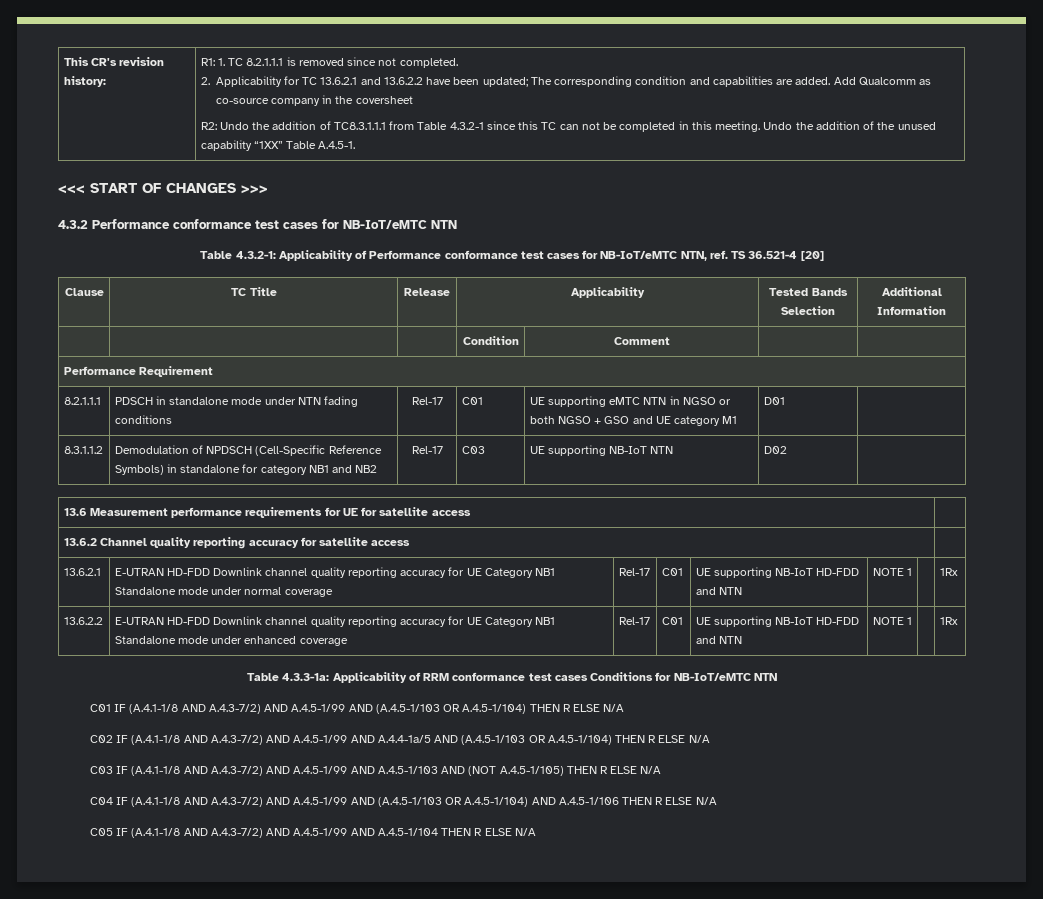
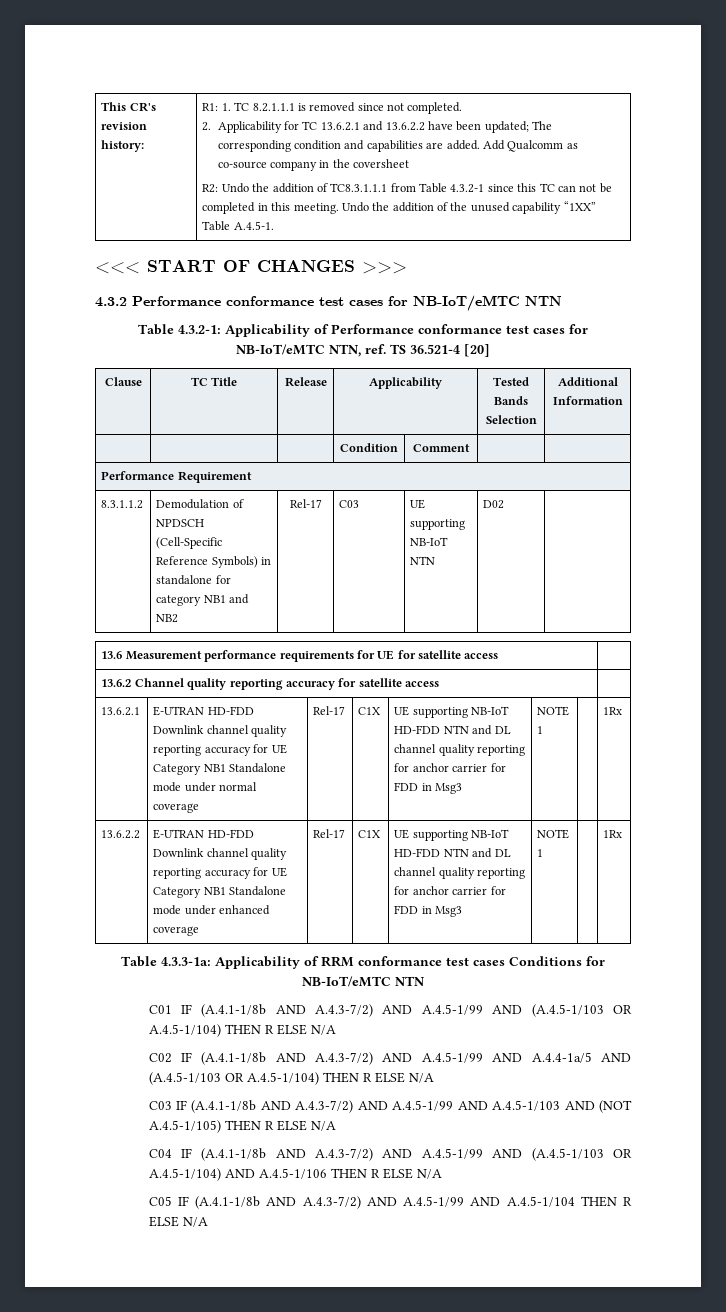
[63,397,101,405] [114,396,359,407] [114,415,172,424] [411,397,443,405] [461,397,483,405] [529,396,732,407] [529,416,738,426] [763,397,785,405] // 8.2.1.1.1 | PDSCH in standalone mode under NTN fading conditions | Rel-17 | C01 | UE supporting eMTC NTN in NGSO or both NGSO + GSO and UE category M1 | D01 | -> (252, 477) none
[661,568,683,576] [695,567,860,578] [695,587,742,595] C01 | UE supporting NB-IoT HD-FDD and NTN -> [358,707,382,715] [394,706,510,718] [394,725,511,735] [394,744,526,756] [394,763,506,772] [394,782,463,794] C1X | UE supporting NB-IoT HD-FDD NTN and DL channel quality reporting for anchor carrier for FDD in Msg3
[661,617,683,625] [695,616,860,627] [695,636,742,644] C01 | UE supporting NB-IoT HD-FDD and NTN -> [358,830,382,838] [394,829,510,841] [394,848,511,858] [394,867,526,879] [394,886,506,895] [394,905,463,917] C1X | UE supporting NB-IoT HD-FDD NTN and DL channel quality reporting for anchor carrier for FDD in Msg3
[129,704,179,714] (A.4.1-1/8 -> [201,1004,267,1017] (A.4.1-1/8b
[131,735,181,745] (A.4.1-1/8 -> [201,1052,267,1065] (A.4.1-1/8b
[131,766,181,776] (A.4.1-1/8 -> [191,1100,257,1113] (A.4.1-1/8b
[131,797,181,807] (A.4.1-1/8 -> [201,1148,267,1161] (A.4.1-1/8b
[131,828,181,838] (A.4.1-1/8 -> [195,1196,261,1209] (A.4.1-1/8b

